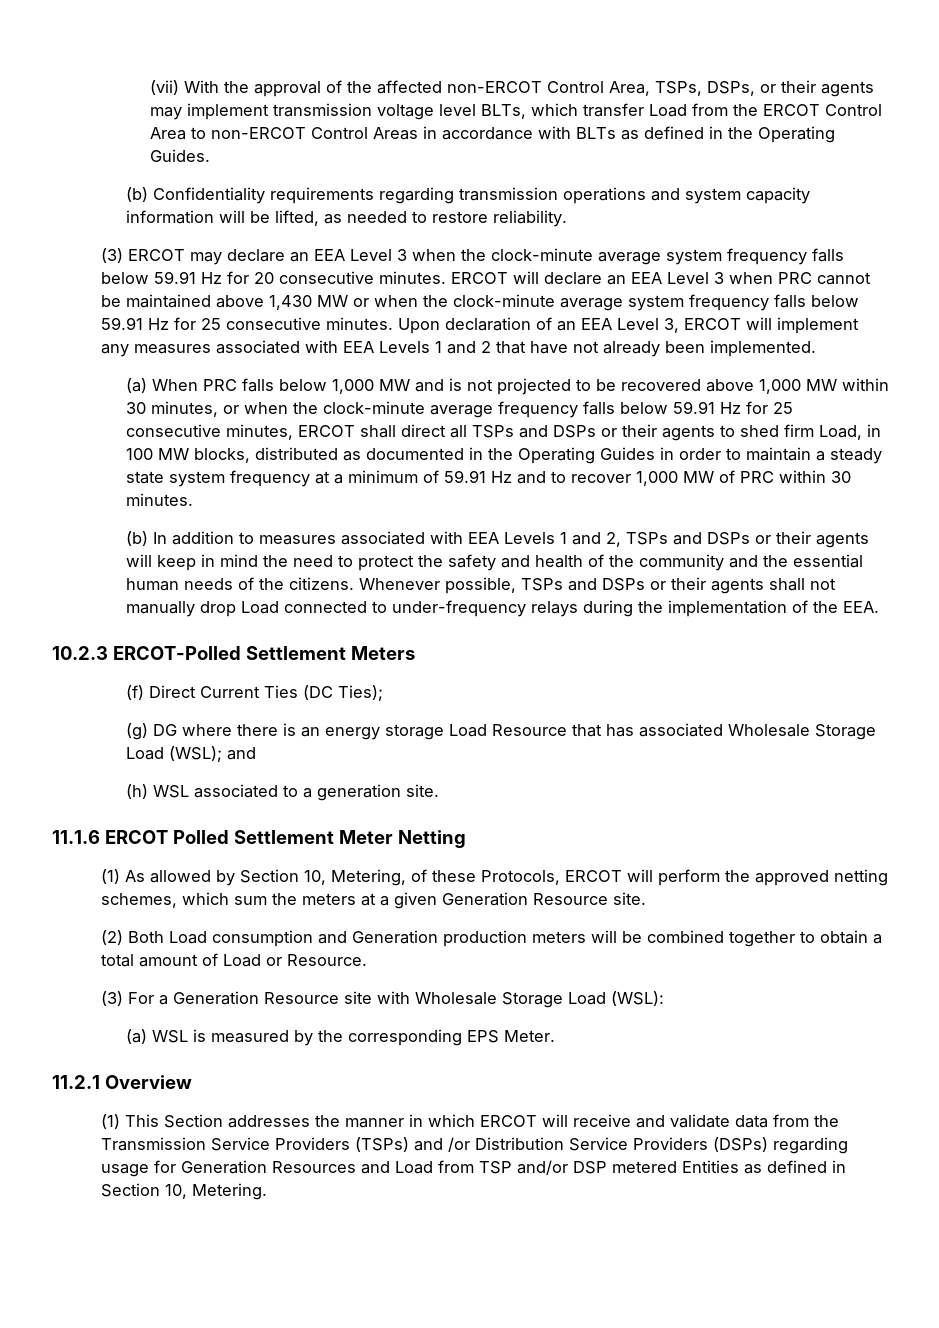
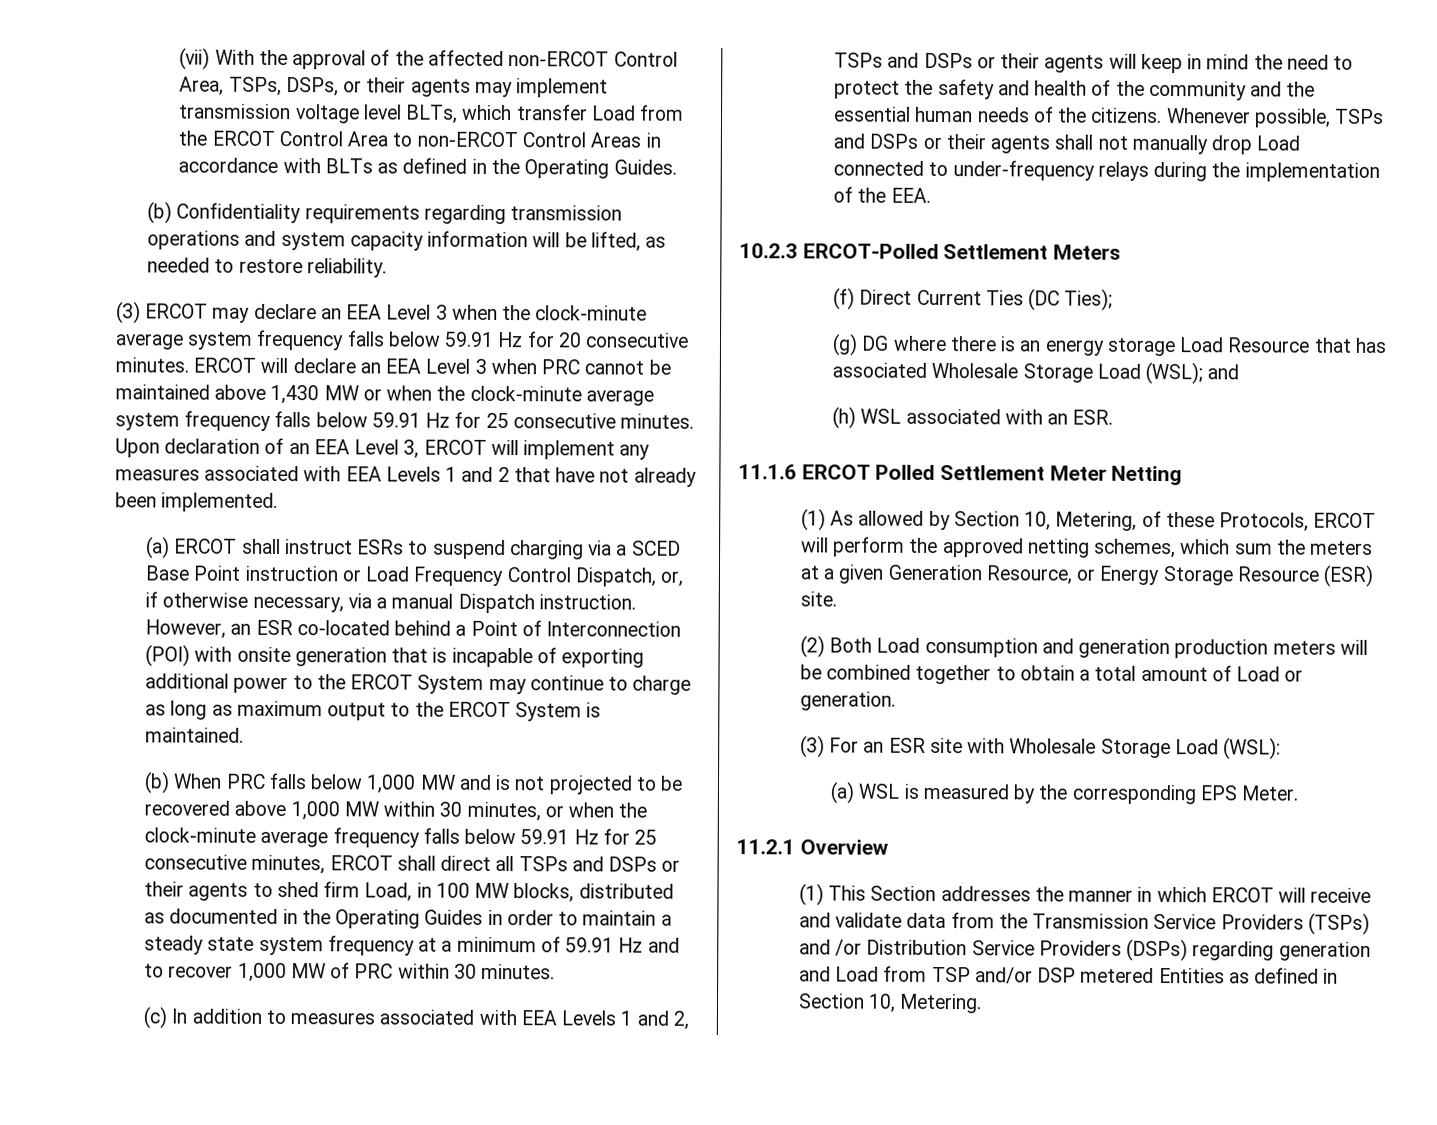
(147, 385) none -> [174,538,681,560] [145,565,684,587] [145,591,636,614] [145,619,682,639] [145,644,645,668] [145,673,692,695] [145,700,602,722] [145,727,245,743] [144,771,171,794] ERCOT shall instruct ESRs to suspend charging via a SCED Base Point instruction or Load Frequency Control Dispatch, or, if otherwise necessary, via a manual Dispatch instruction. However, an ESR co-located behind a Point of Interconnection (POI) with onsite generation that is incapable of exporting additional power to the ERCOT System may continue to charge as long as maximum output to the ERCOT System is maintained. // (b)
[125,531,148,546] (b) -> [143,1006,168,1029] (c)
[282,784,439,801] to a generation site. -> [1004,409,1114,425] with an ESR.
[533,893,609,905] Resource -> [985,564,1374,587] Resource, or Energy Storage Resource (ESR)
[352,930,439,944] Generation -> [1078,638,1171,659] generation
[287,954,368,966] Resource. -> [799,691,896,711] generation.
[159,991,340,1005] a Generation Resource -> [863,737,926,753] an ESR
[101,1160,357,1177] usage for Generation Resources -> [1278,941,1371,961] generation

